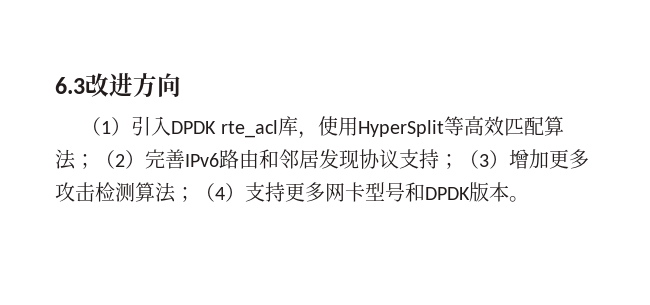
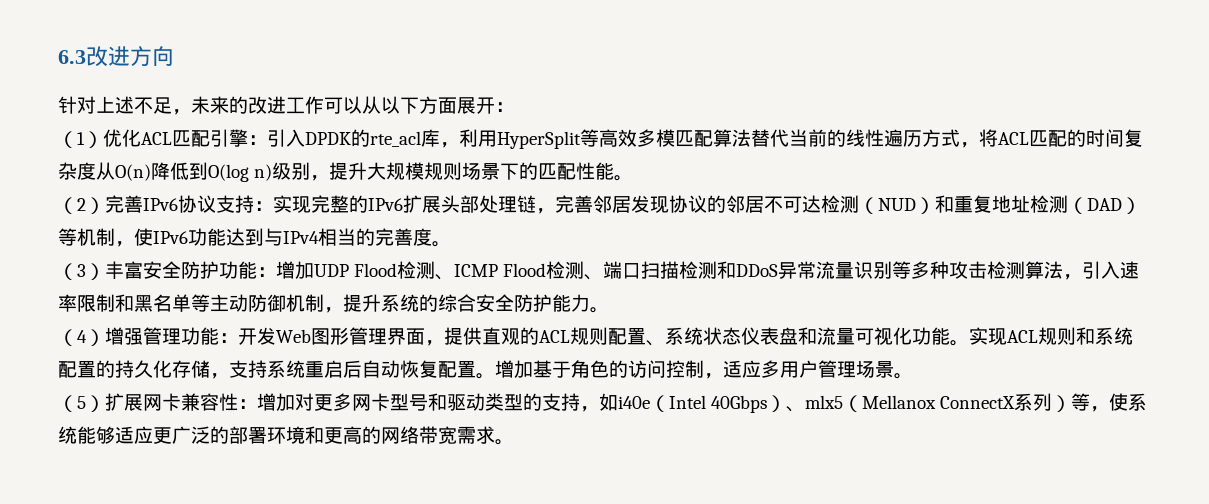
[81,117,132,136] （1） -> [58,96,514,115] [58,129,267,148] 针对上述不足，未来的改进工作可以从以下方面展开： // （1）优化ACL匹配引擎：
(217, 127) none -> [351,129,370,147] 的
[317,116,338,136] 使 -> [459,129,478,147] 利
(504, 126) none -> [637,129,675,147] 多模
[75,149,589,169] [55,182,509,203] ；（2）完善IPv6路由和邻居发现协议支持；（3）增加更多攻击检测算法；（4）支持更多网卡型号和DPDK版本 -> [751,129,1143,148] [58,162,634,182] [58,195,1141,214] [58,228,451,247] [58,261,1140,280] [58,294,609,313] [58,327,1133,346] [58,360,913,379] [58,393,1148,413] [58,426,495,444] 替代当前的线性遍历方式，将ACL匹配的时间复杂度从O(n)降低到O(log n)级别，提升大规模规则场景下的匹配性能。 // （2）完善IPv6协议支持：实现完整的IPv6扩展头部处理链，完善邻居发现协议的邻居不可达检测（NUD）和重复地址检测（DAD）等机制，使IPv6功能达到与IPv4相当的完善度。 // （3）丰富安全防护功能：增加UDP Flood检测、ICMP Flood检测、端口扫描检测和DDoS异常流量识别等多种攻击检测算法，引入速率限制和黑名单等主动防御机制，提升系统的综合安全防护能力。 // （4）增强管理功能：开发Web图形管理界面，提供直观的ACL规则配置、系统状态仪表盘和流量可视化功能。实现ACL规则和系统配置的持久化存储，支持系统重启后自动恢复配置。增加基于角色的访问控制，适应多用户管理场景。 // （5）扩展网卡兼容性：增加对更多网卡型号和驱动类型的支持，如i40e（Intel 40Gbps）、mlx5（Mellanox ConnectX系列）等，使系统能够适应更广泛的部署环境和更高的网络带宽需求

